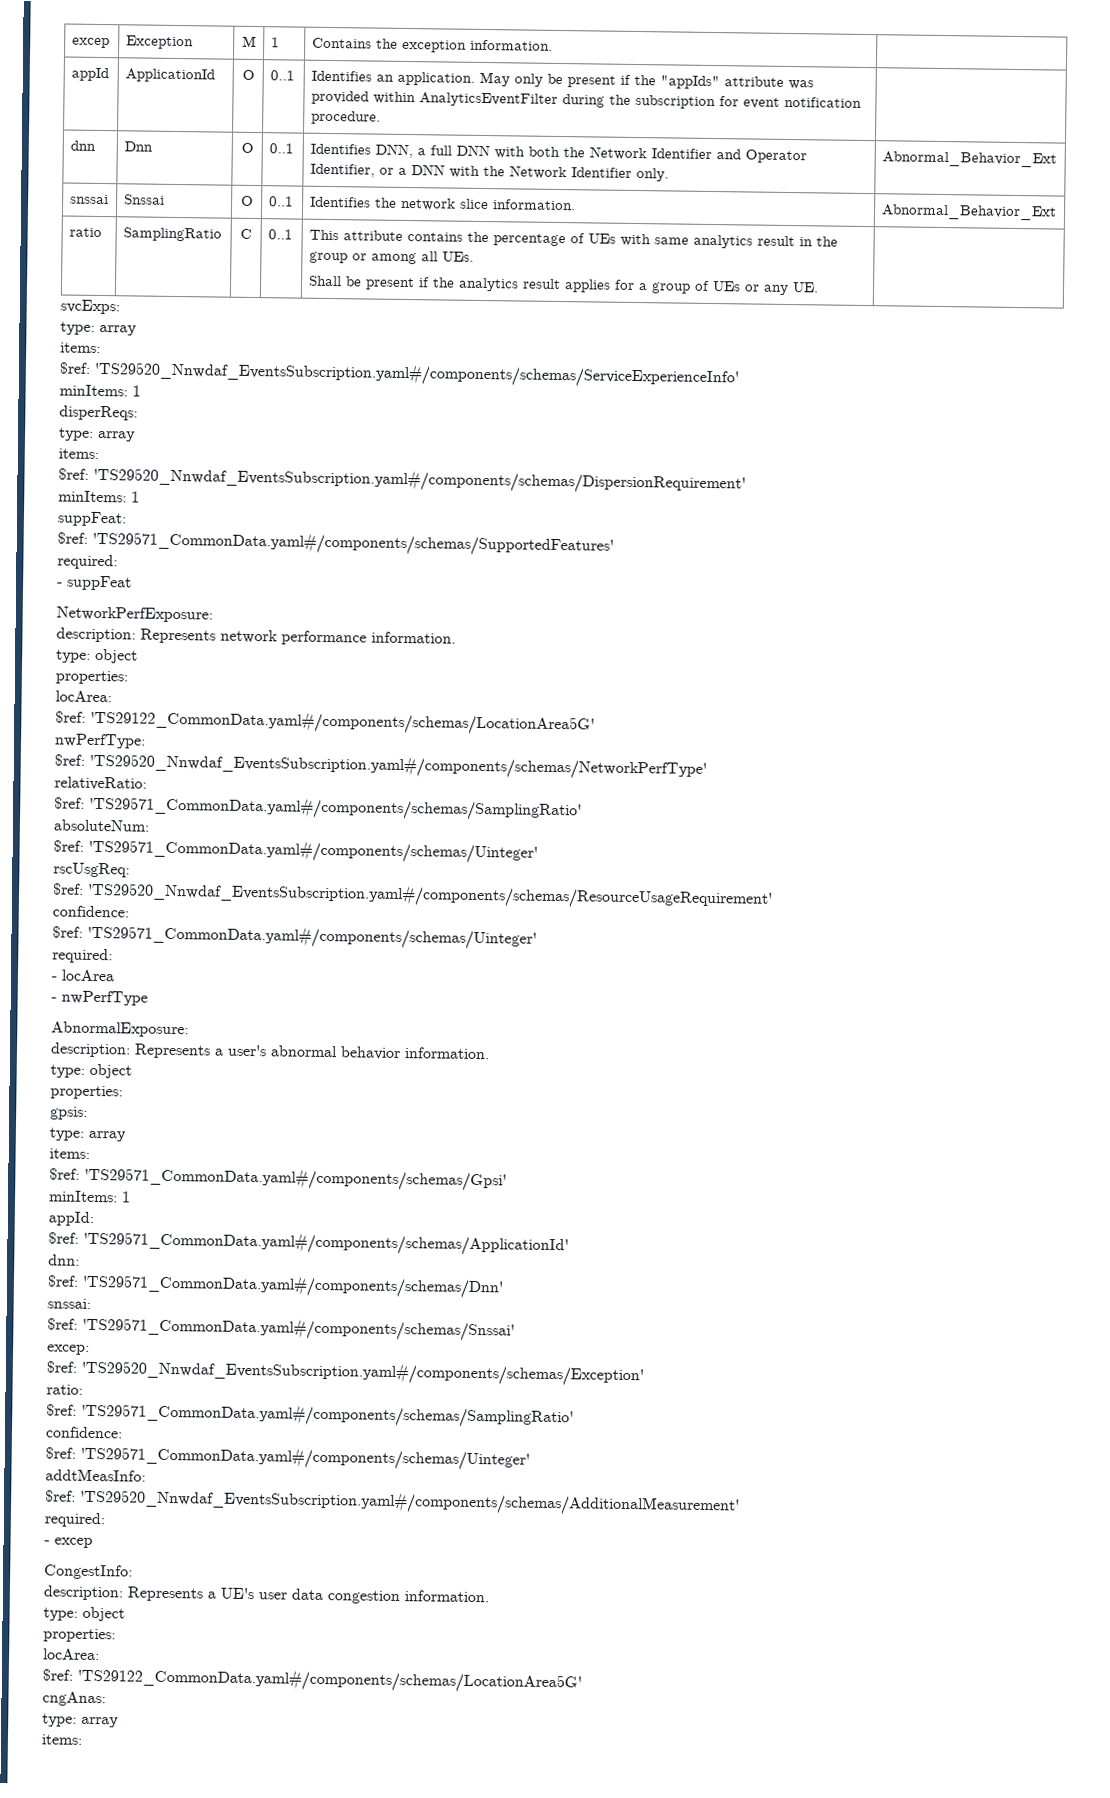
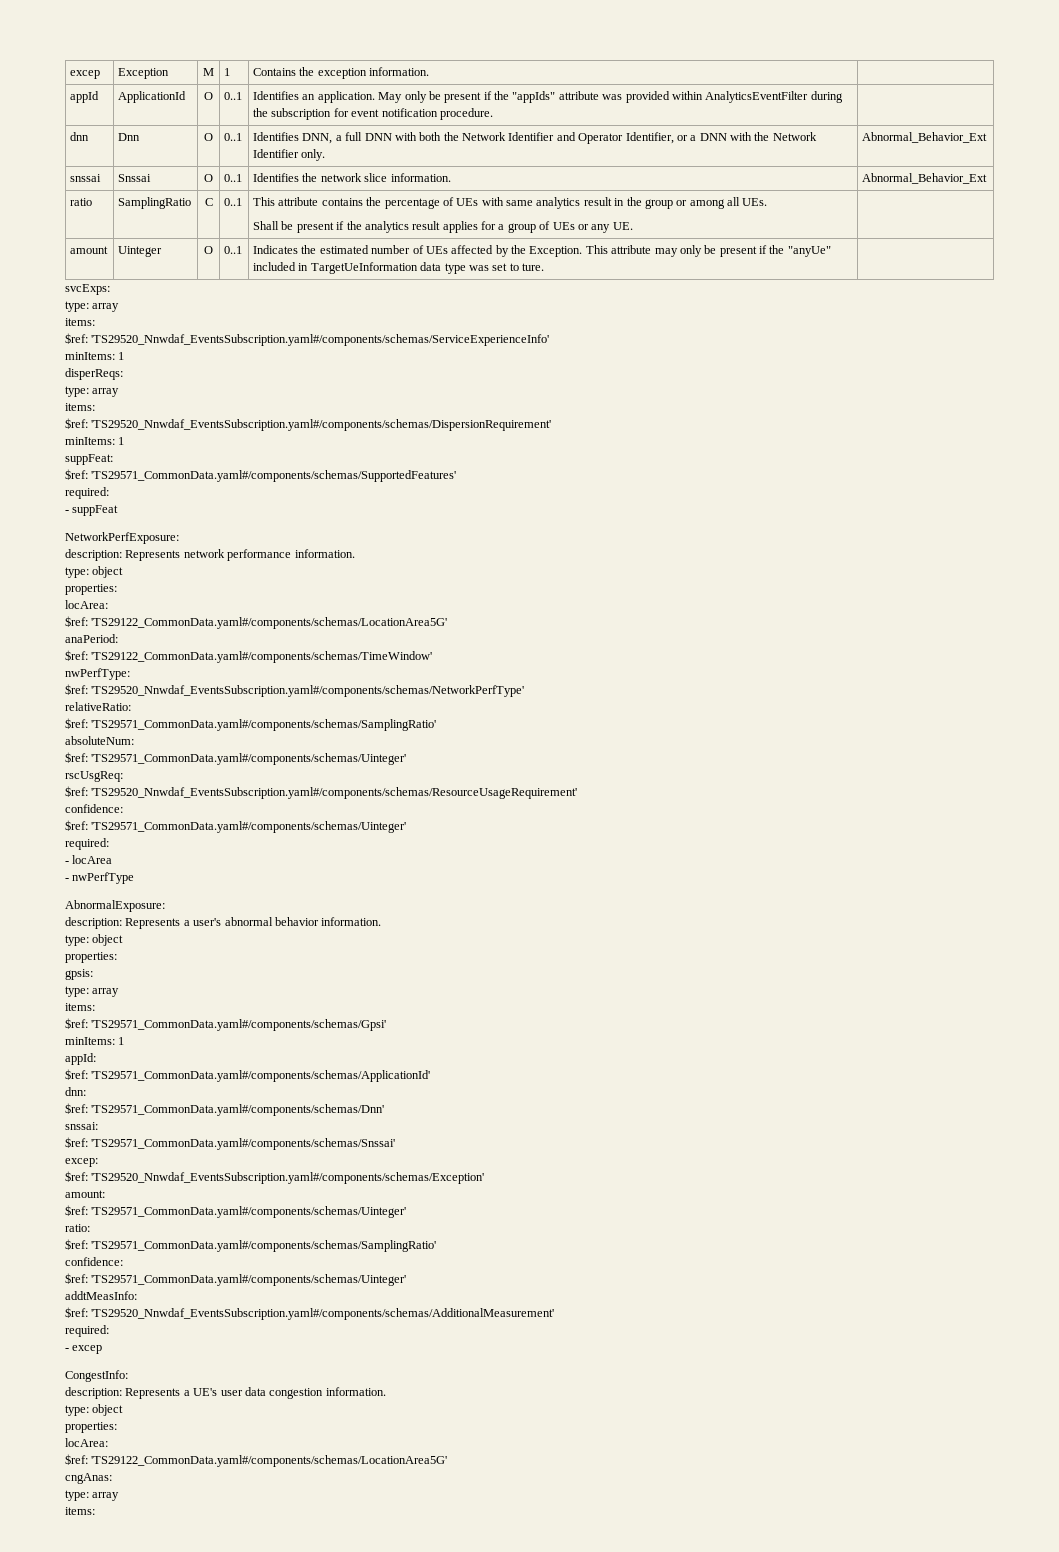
(819, 287) none -> [70,246,109,254] [118,246,163,257] [204,246,213,254] [224,246,243,254] [253,245,831,257] [253,262,545,274] // amount | Uinteger | O | 0..1 | Indicates the estimated number of UEs affected by the Exception. This attribute may only be present if the "anyUe" included in TargetUeInformation data type was set to ture. |
(595, 722) none -> [65,634,118,643] [65,650,433,663] // anaPeriod: // $ref: 'TS29122_CommonData.yaml#/components/schemas/TimeWindow'
(644, 1372) none -> [65,1190,105,1198] [65,1205,407,1218] // amount: // $ref: 'TS29571_CommonData.yaml#/components/schemas/Uinteger'

